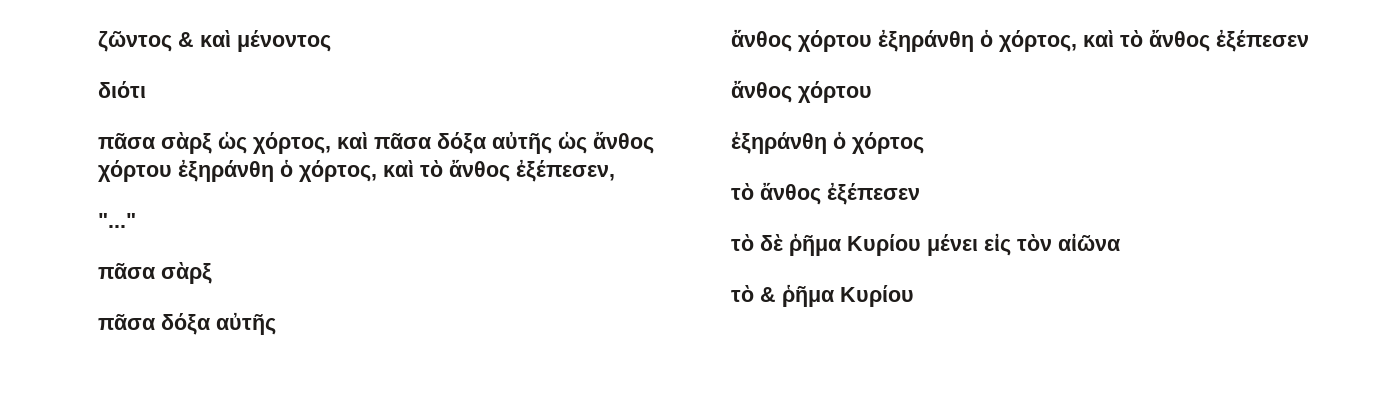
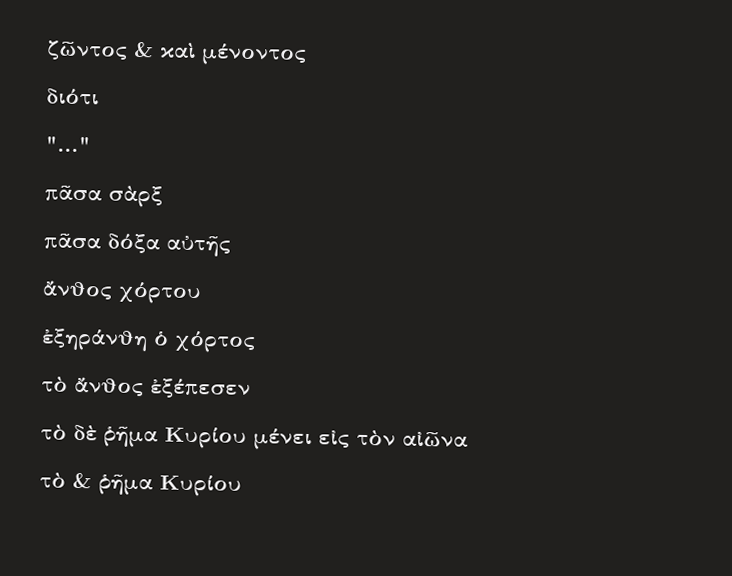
[98,131,654,154] [98,159,615,182] // πᾶσα σὰρξ ὡς χόρτος, καὶ πᾶσα δόξα αὐτῆς ὡς ἄνθος χόρτου ἐξηράνθη ὁ χόρτος, καὶ τὸ ἄνθος ἐξέπεσεν, -> (99, 96) none
[731,29,1309,52] // ἄνθος χόρτου ἐξηράνθη ὁ χόρτος, καὶ τὸ ἄνθος ἐξέπεσεν -> (231, 245) none

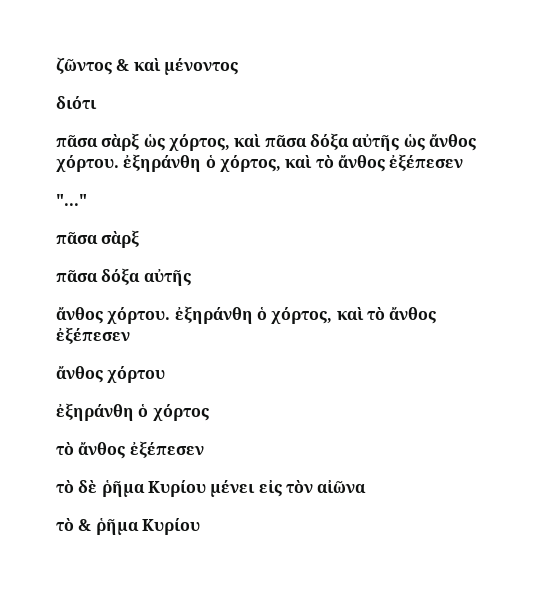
(99, 96) none -> [56,133,476,151] [56,154,464,172] // πᾶσα σὰρξ ὡς χόρτος, καὶ πᾶσα δόξα αὐτῆς ὡς ἄνθος χόρτου. ἐξηράνθη ὁ χόρτος, καὶ τὸ ἄνθος ἐξέπεσεν
(231, 245) none -> [56,306,437,324] [56,327,130,344] // ἄνθος χόρτου. ἐξηράνθη ὁ χόρτος, καὶ τὸ ἄνθος ἐξέπεσεν

